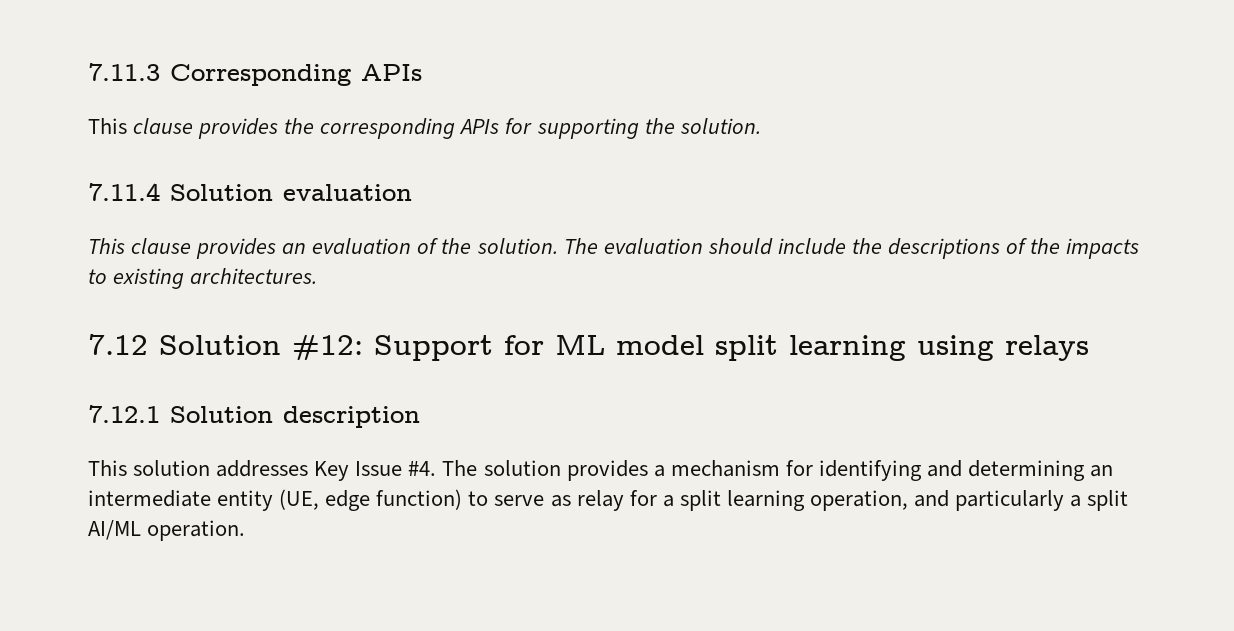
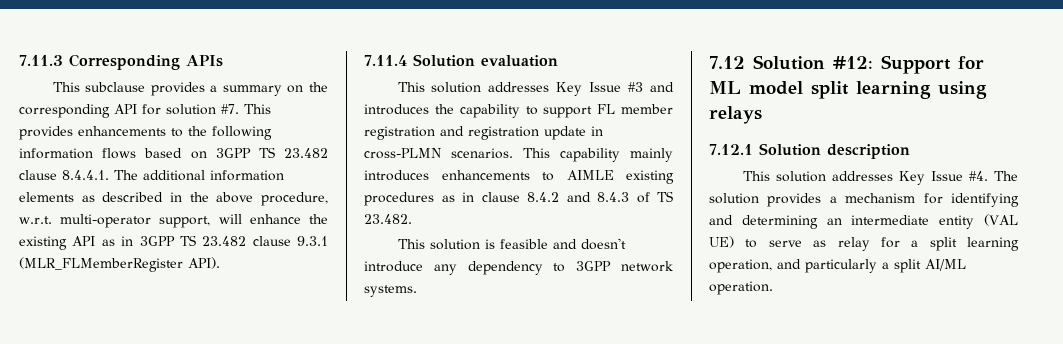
[133,118,761,139] [88,183,412,201] [88,238,1140,259] [88,268,318,289] clause provides the corresponding APIs for supporting the solution. // 7.11.4 Solution evaluation // This clause provides an evaluation of the solution. The evaluation should include the descriptions of the impacts to existing architectures. -> [85,82,328,96] [19,104,271,118] [19,126,272,140] [19,147,328,159] [19,170,284,181] [19,192,328,206] [19,214,328,228] [19,235,328,250] [19,257,220,272] [364,54,558,67] [397,82,674,96] [364,104,673,118] [364,126,603,140] [364,148,673,162] [364,170,674,184] [364,191,673,206] [364,214,412,224] [397,238,626,250] [364,261,673,275] [364,285,417,297] subclause provides a summary on the corresponding API for solution #7. This provides enhancements to the following information flows based on 3GPP TS 23.482 clause 8.4.4.1. The additional information elements as described in the above procedure, w.r.t. multi-operator support, will enhance the existing API as in 3GPP TS 23.482 clause 9.3.1 (MLR_FLMemberRegister API). // 7.11.4 Solution evaluation // This solution addresses Key Issue #3 and introduces the capability to support FL member registration and registration update in cross-PLMN scenarios. This capability mainly introduces enhancements to AIMLE existing procedures as in clause 8.4.2 and 8.4.3 of TS 23.482. // This solution is feasible and doesn't introduce any dependency to 3GPP network systems.
[279,489,463,511] (UE, edge function) -> [984,214,1019,226] [709,236,734,248] (VAL UE)

